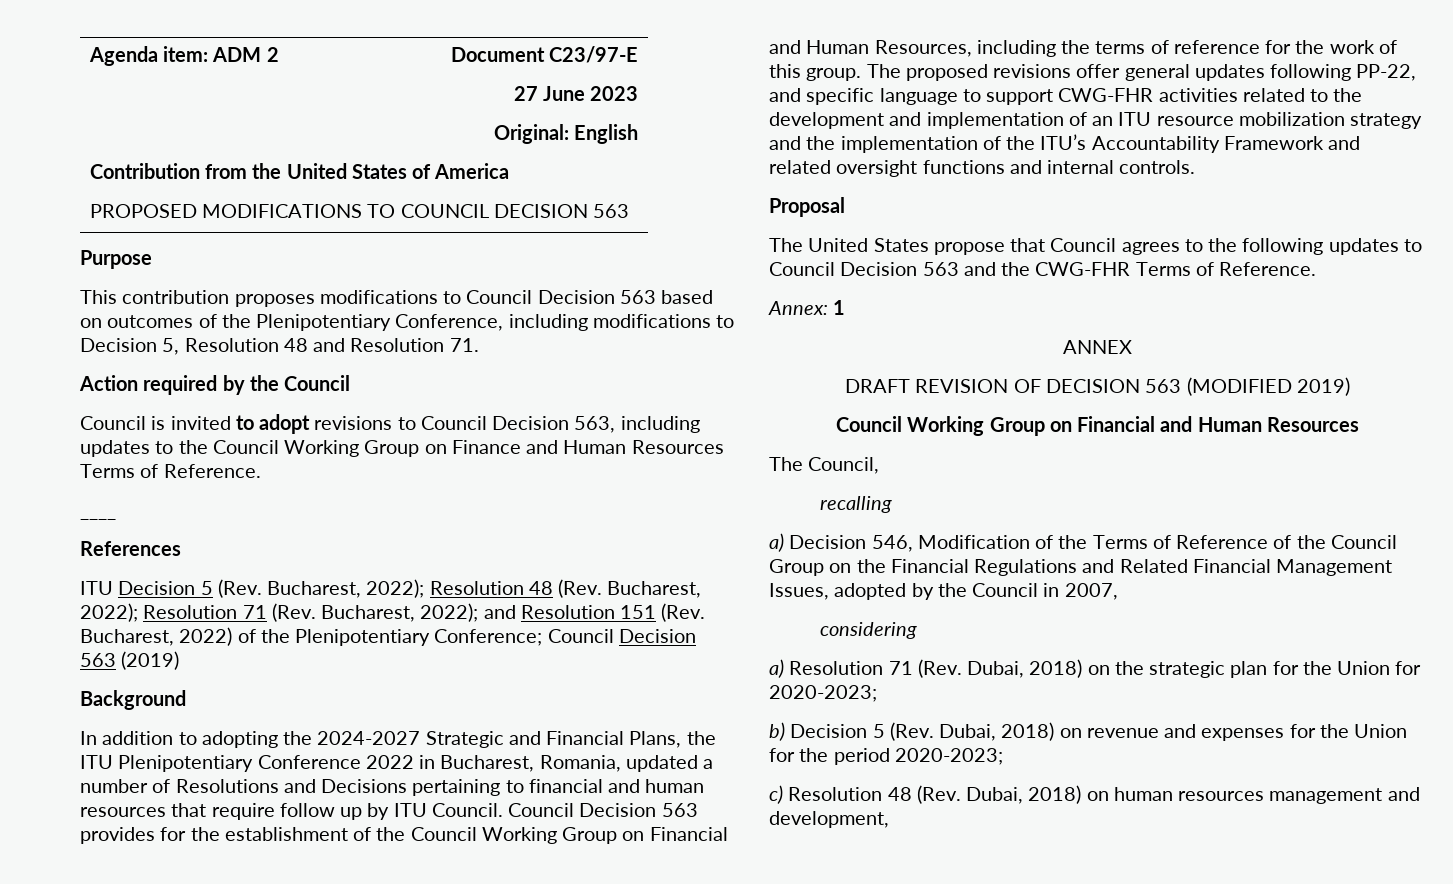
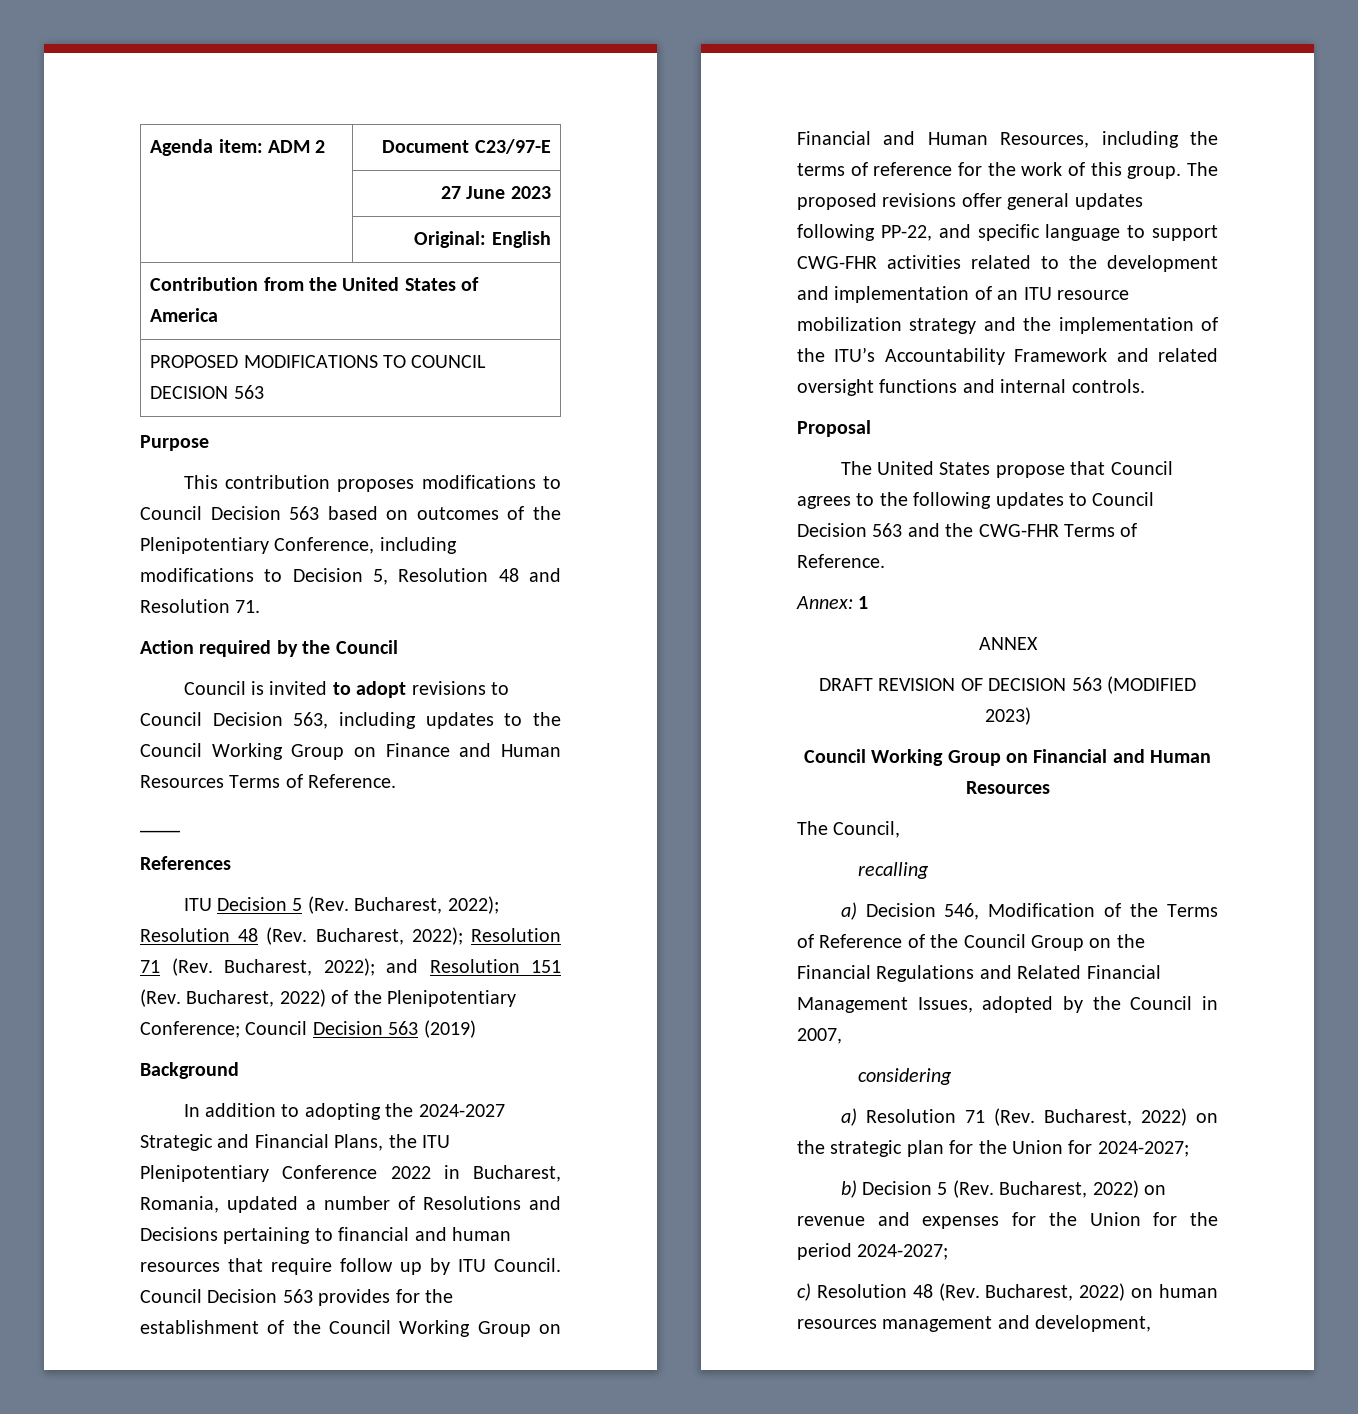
[1296,377,1350,396] 2019) -> [984,707,1031,725] 2023)
[967,659,1083,678] Dubai, 2018) -> [1043,1108,1187,1126] Bucharest, 2022)
[769,685,877,702] 2020-2023; -> [1097,1141,1189,1157] 2024-2027;
[939,722,1055,741] Dubai, 2018) -> [999,1180,1139,1198] Bucharest, 2022)
[894,748,1003,765] 2020-2023; -> [857,1244,949,1260] 2024-2027;
[966,785,1082,804] Dubai, 2018) -> [985,1283,1126,1301] Bucharest, 2022)

